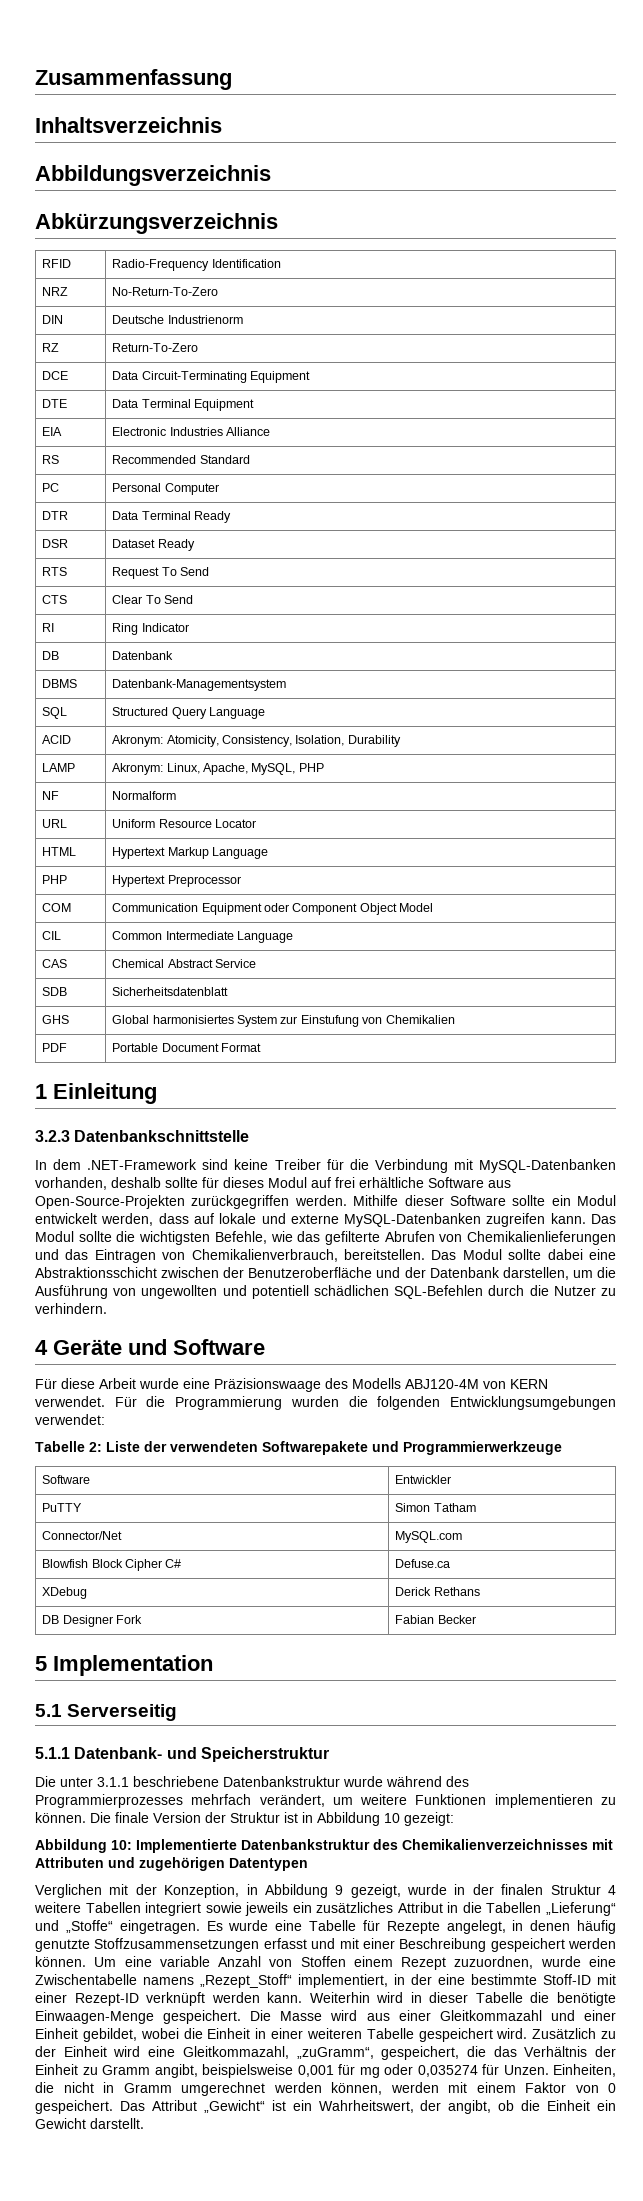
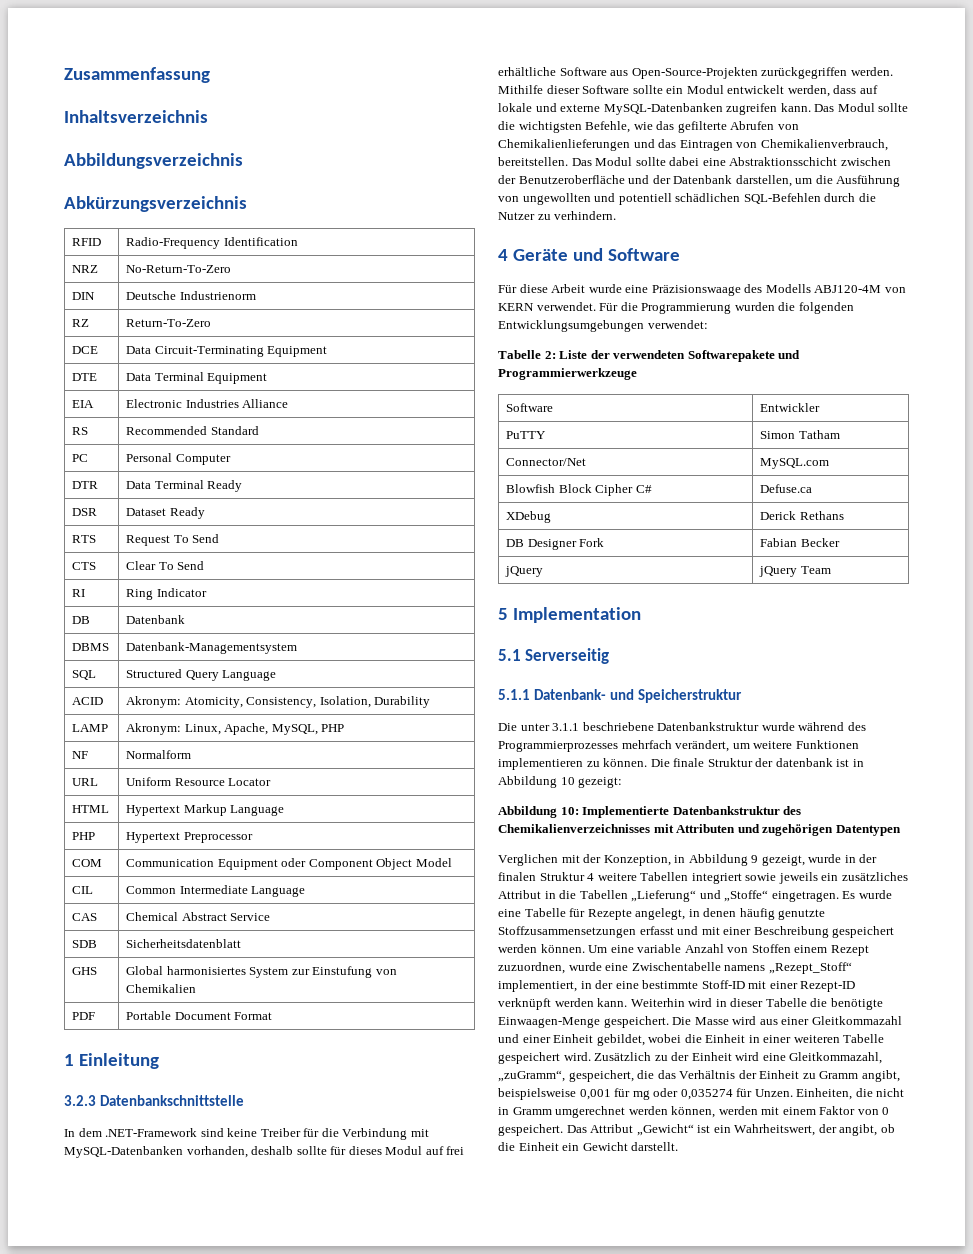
(476, 1619) none -> [505,566,544,577] [759,566,831,577] // jQuery | jQuery Team
[153,1812,280,1823] Version der Struktur -> [707,758,833,767] Struktur der datenbank

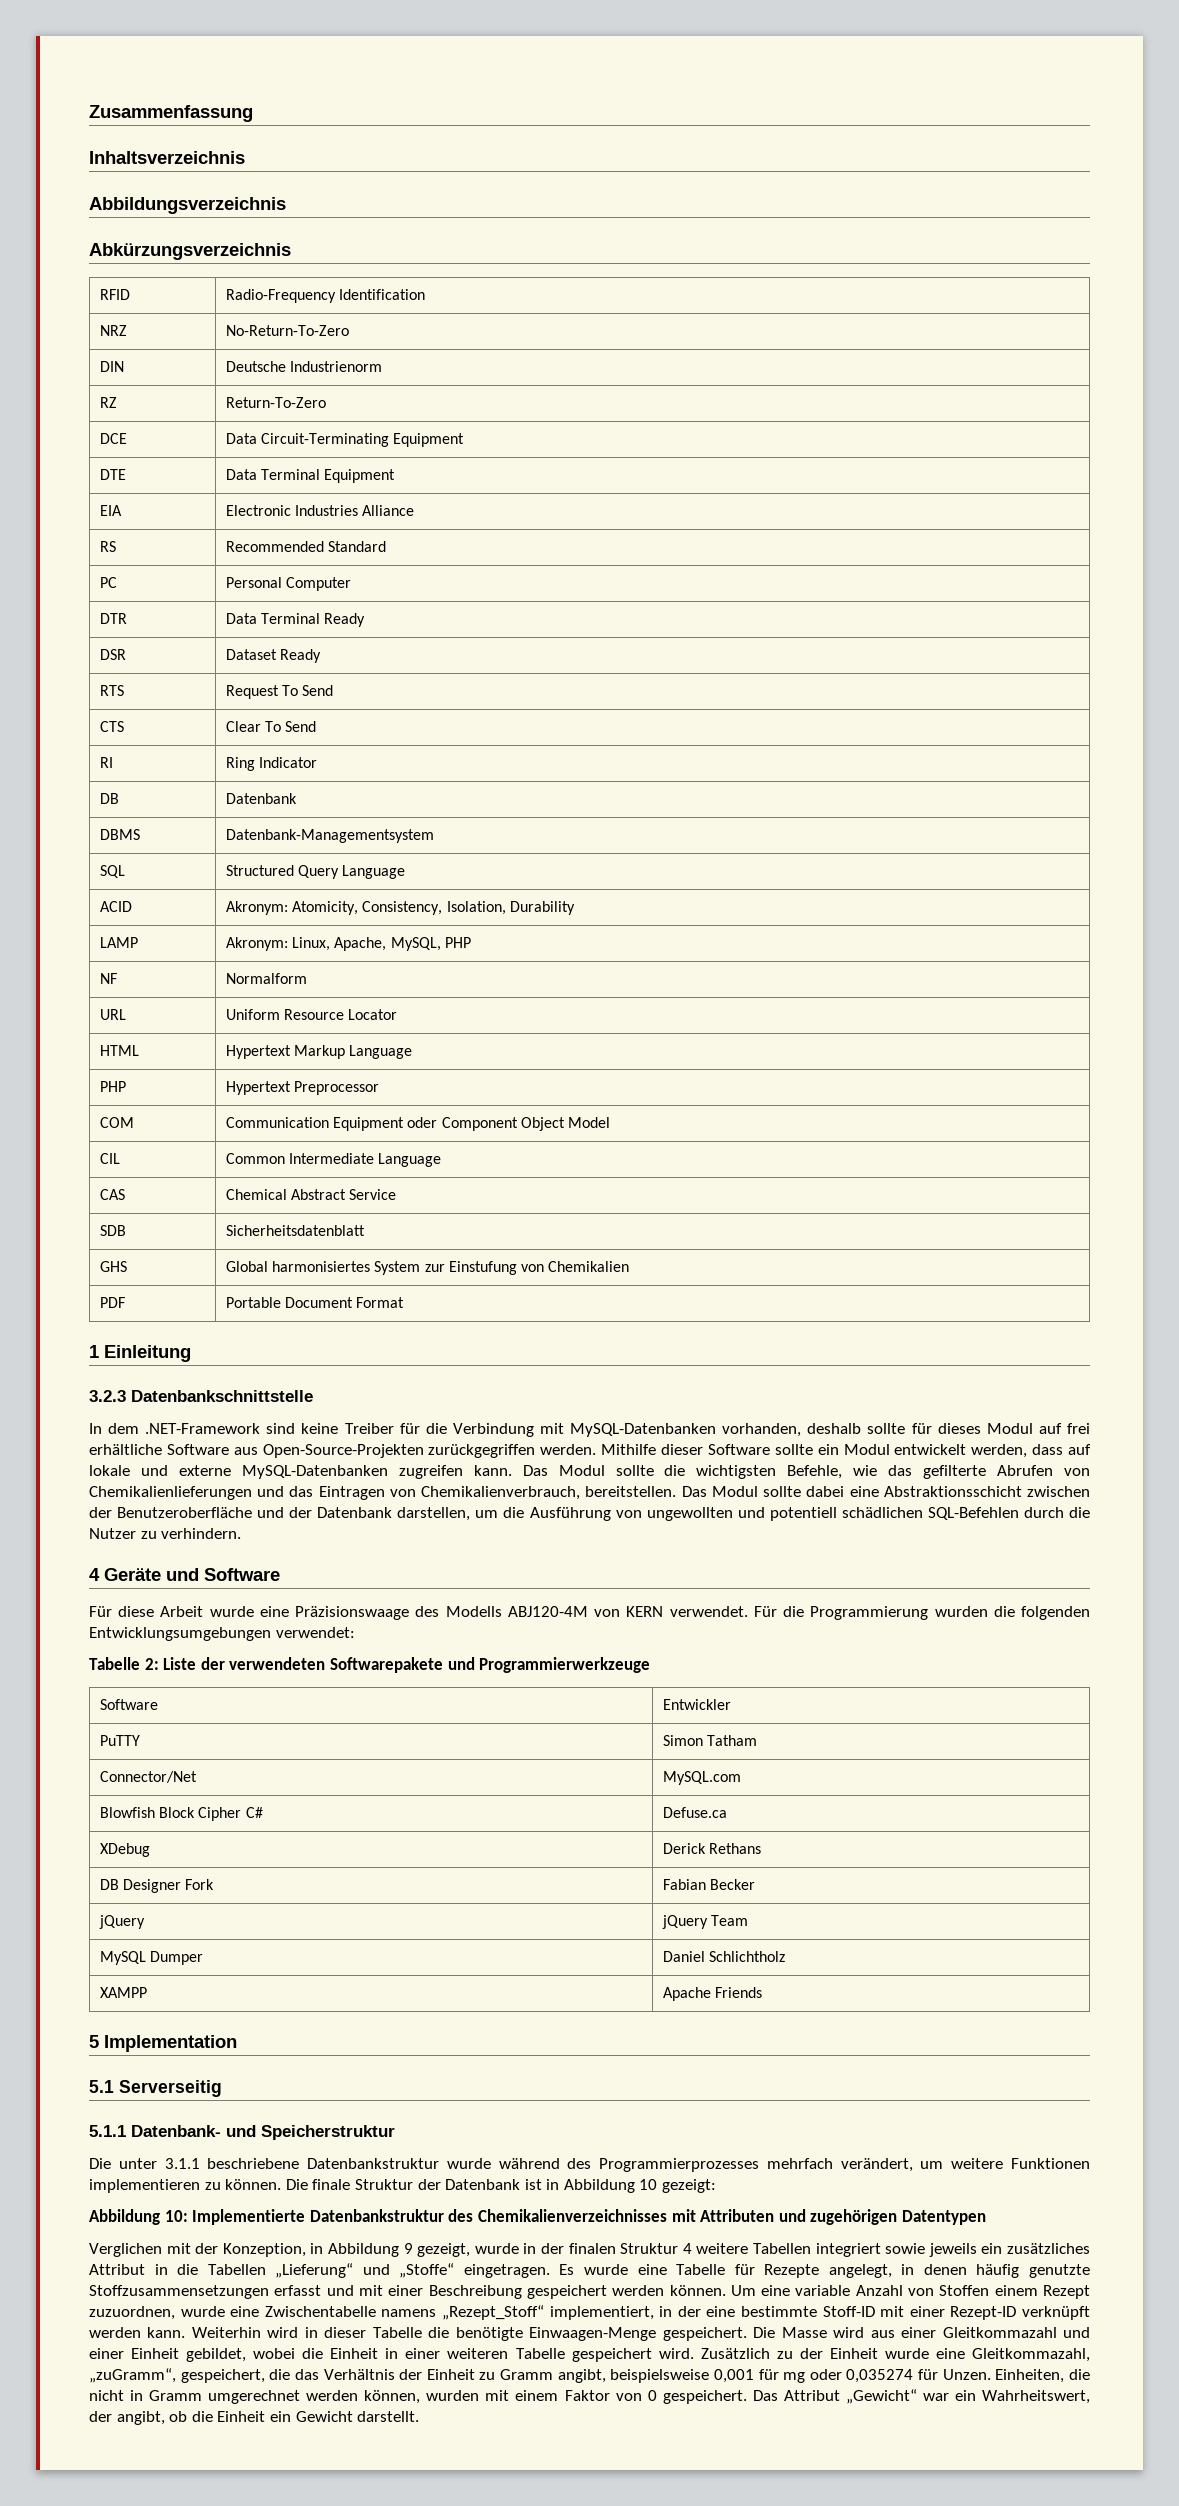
(831, 570) none -> [99,1951,204,1965] [662,1951,786,1962] [99,1987,147,1998] [662,1987,763,2001] // MySQL Dumper | Daniel Schlichtholz // XAMPP | Apache Friends
[775,758,833,767] datenbank -> [445,2179,521,2190] Datenbank
[735,1052,760,1061] wird -> [884,2348,929,2359] wurde
[718,1106,758,1115] werden -> [426,2390,480,2401] wurden
[697,1125,711,1133] ist -> [922,2393,949,2401] war

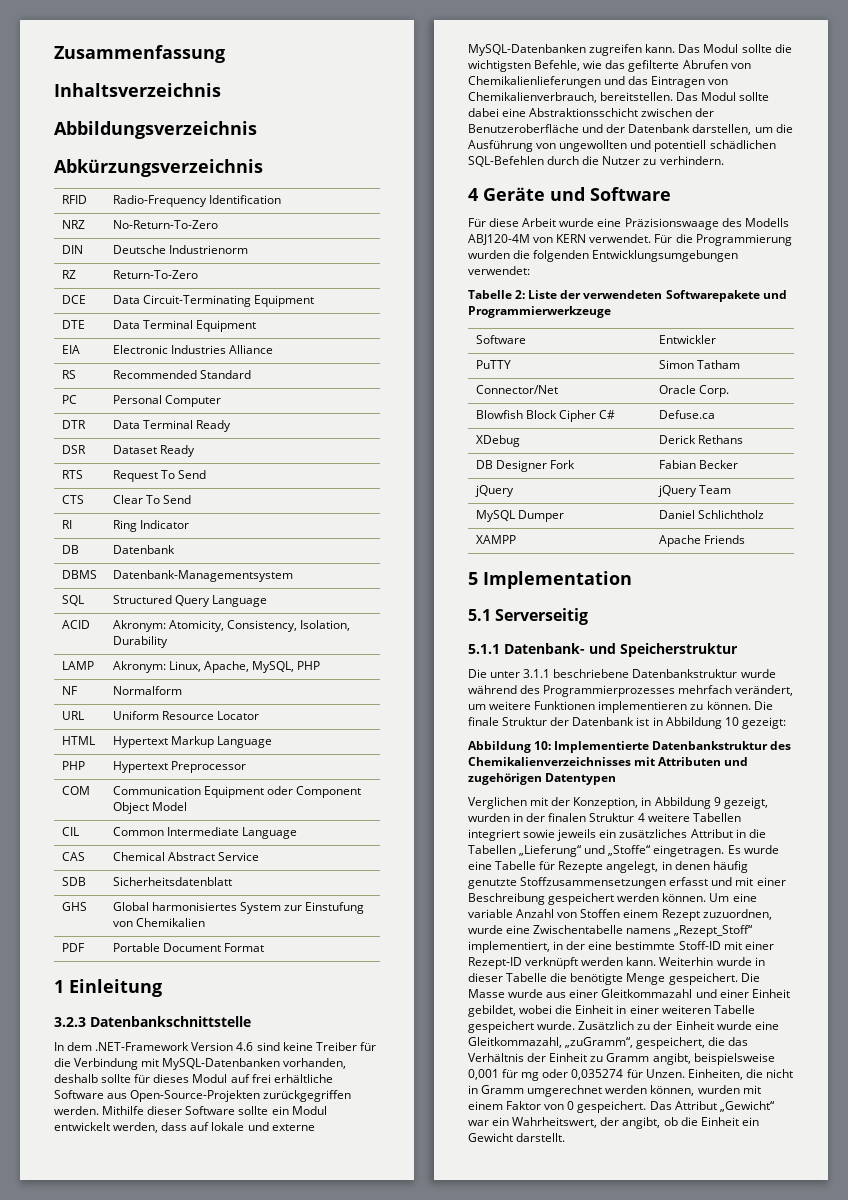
(261, 1428) none -> [191,1042,254,1051] Version 4.6
[662,1771,741,1785] MySQL.com -> [658,385,730,397] Oracle Corp.
[474,2243,519,2254] wurde -> [468,813,510,822] wurden
[267,2327,299,2338] wird -> [716,957,752,966] wurde
[529,2327,657,2341] Einwaagen-Menge -> [626,973,666,985] Menge
[833,2327,865,2338] wird -> [508,989,544,998] wurde
[658,2348,694,2359] wird. -> [537,1021,576,1030] wurde.

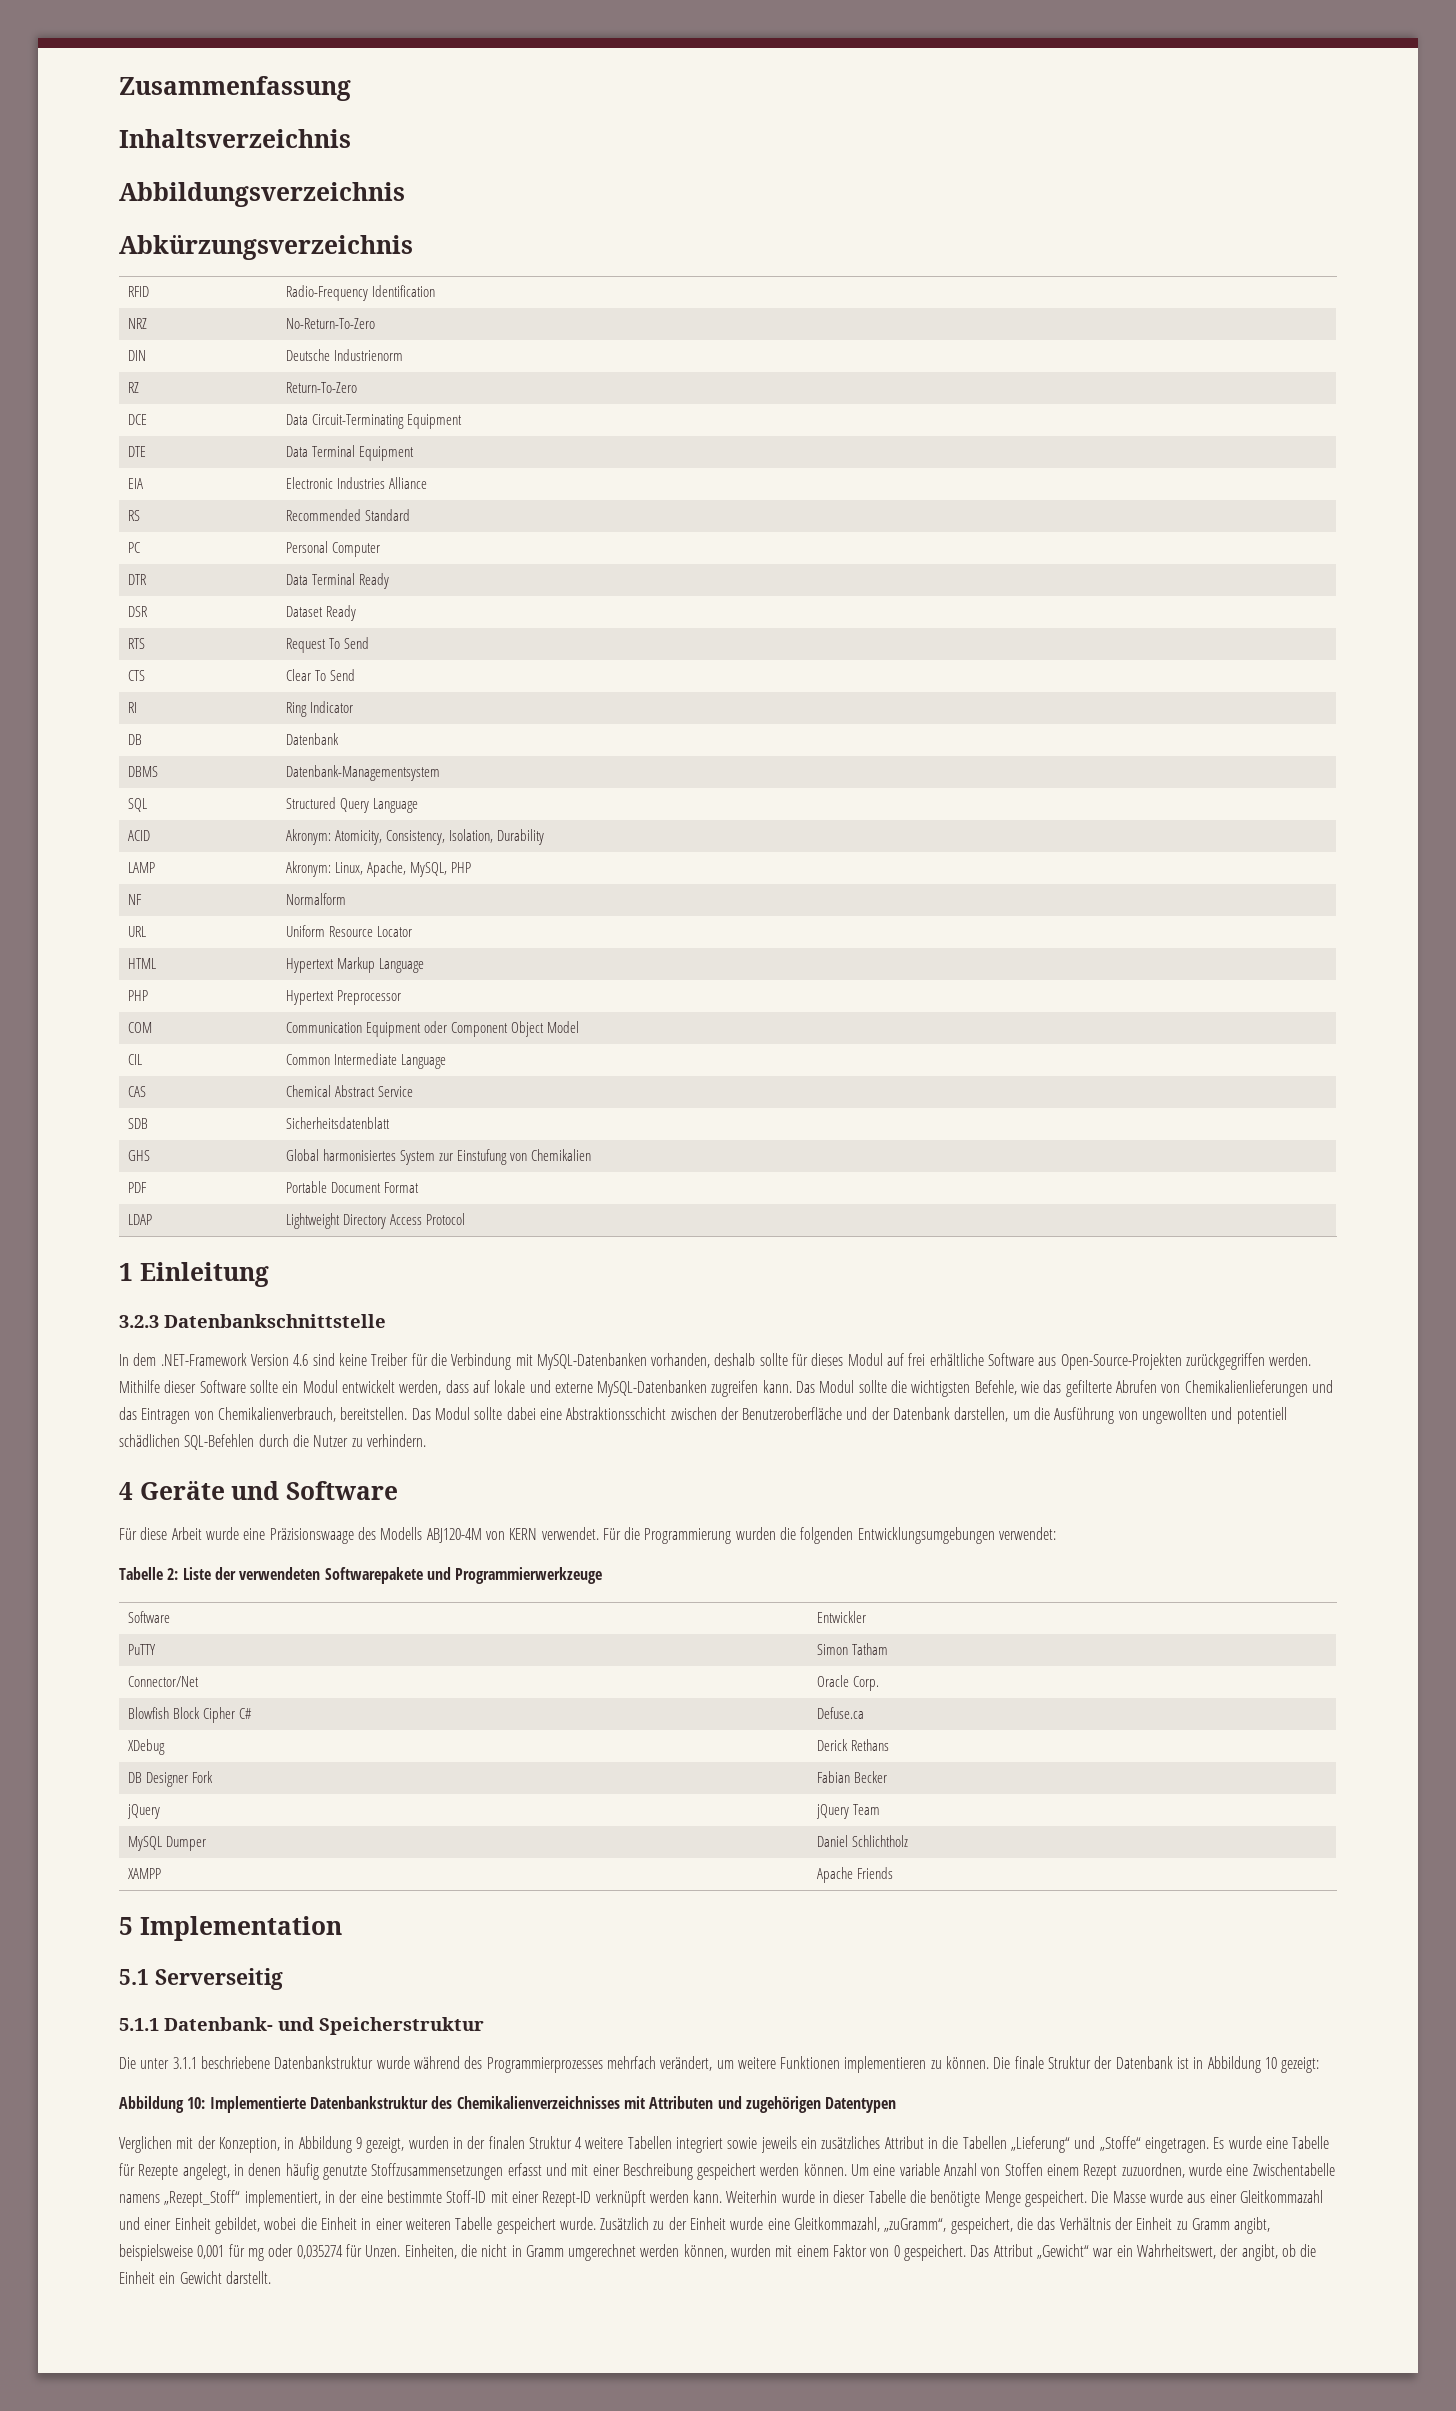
(265, 947) none -> [128,1214,153,1225] [286,1213,465,1229] // LDAP | Lightweight Directory Access Protocol

